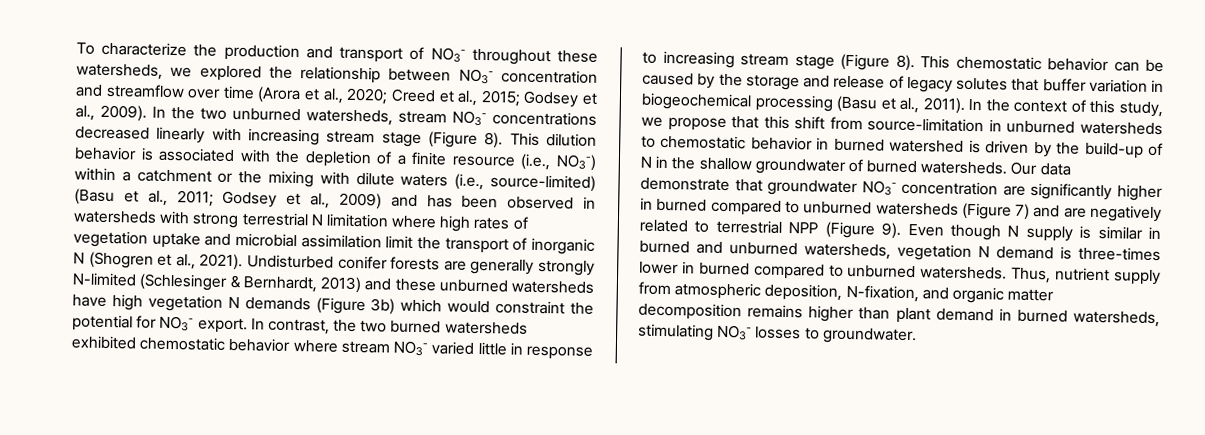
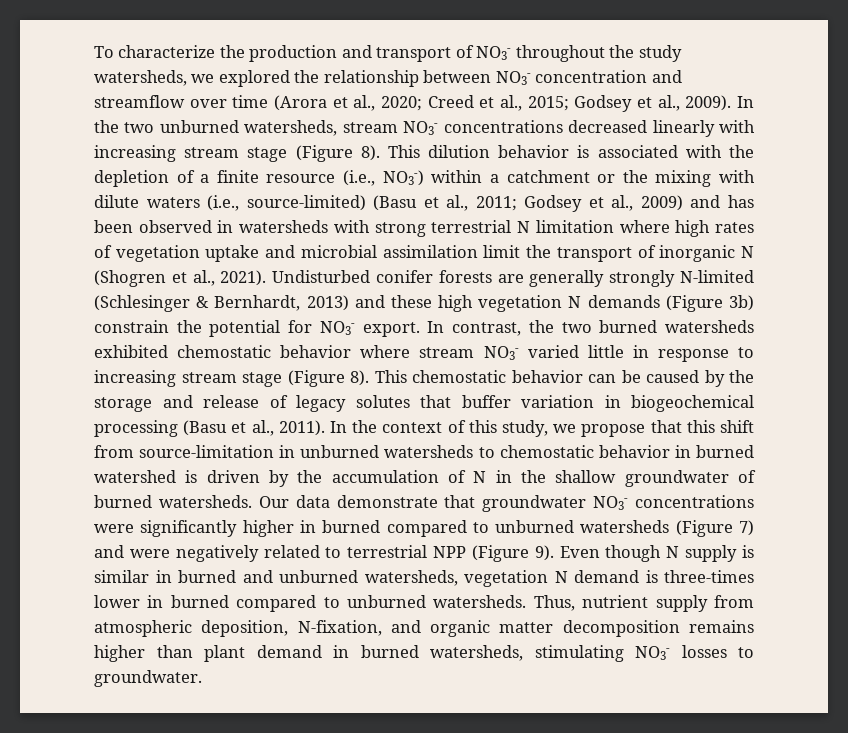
[557,50,598,63] these -> [609,45,682,62] the study
[438,279,594,294] [72,294,107,307] unburned watersheds have -> (432, 301) none
[400,298,566,315] which would constraint -> [94,320,169,333] constrain
[1084,141,1144,159] build-up -> [331,470,439,483] accumulation
[901,180,1026,196] concentration are -> [635,495,754,508] [94,524,134,533] concentrations were
[1063,207,1087,218] are -> [129,549,170,558] were

